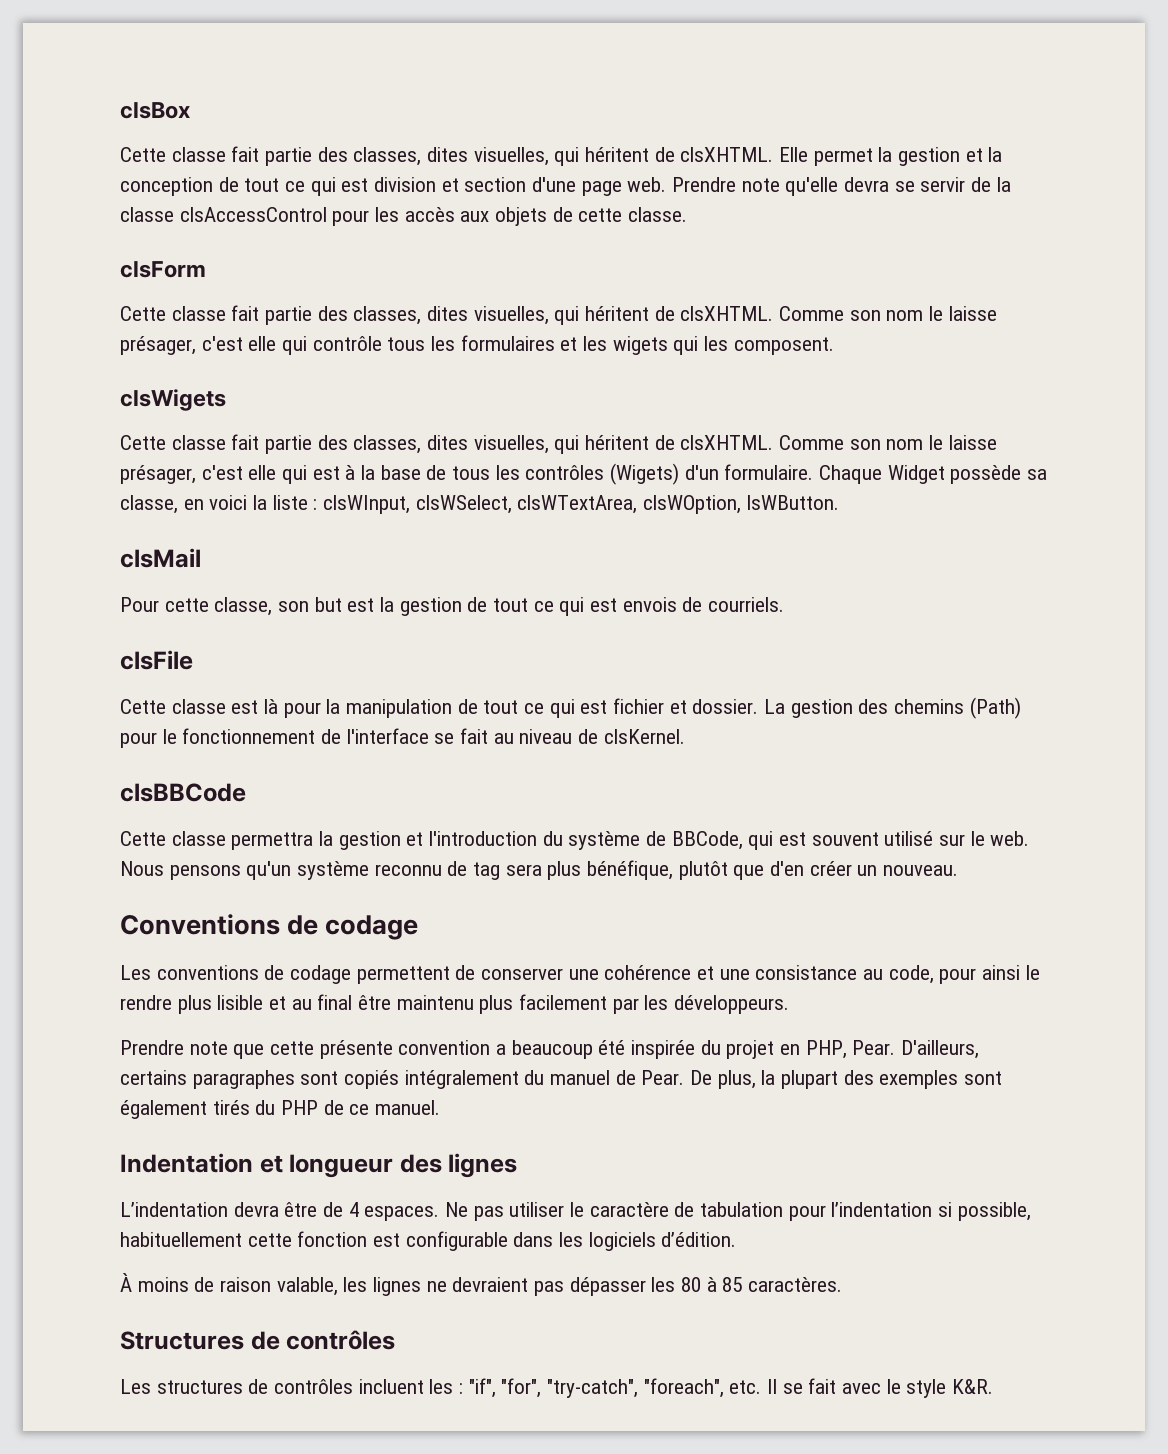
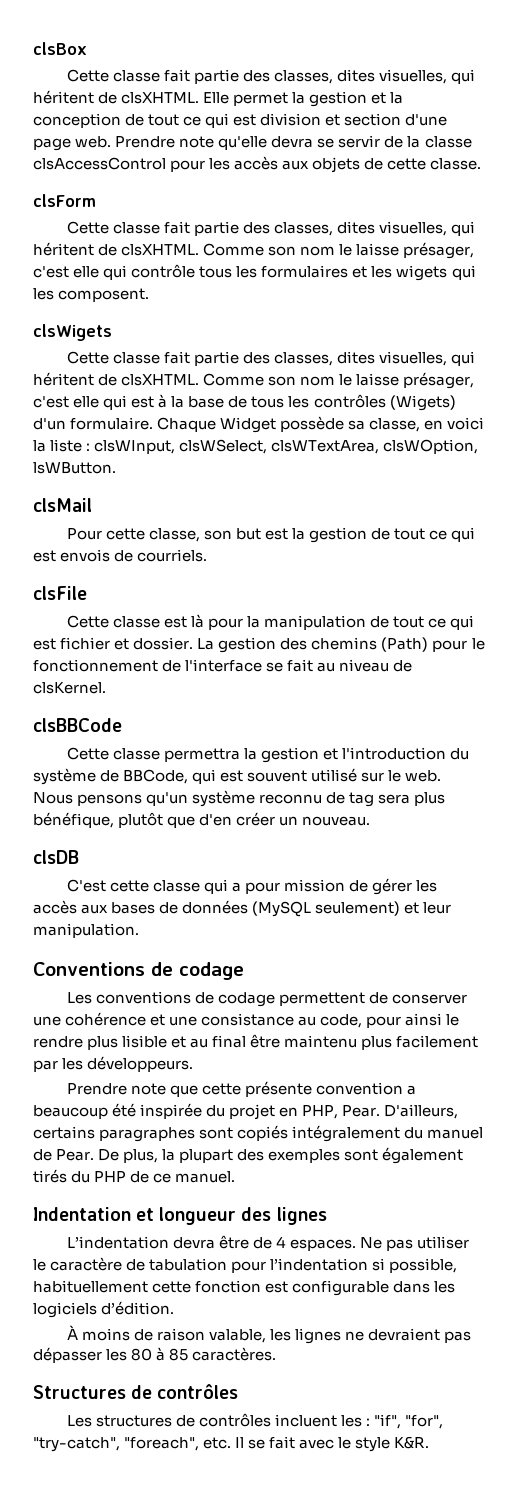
(959, 870) none -> [33,850,79,864] [66,878,437,895] [33,900,452,917] [33,923,139,938] // clsDB // C'est cette classe qui a pour mission de gérer les accès aux bases de données (MySQL seulement) et leur manipulation.

